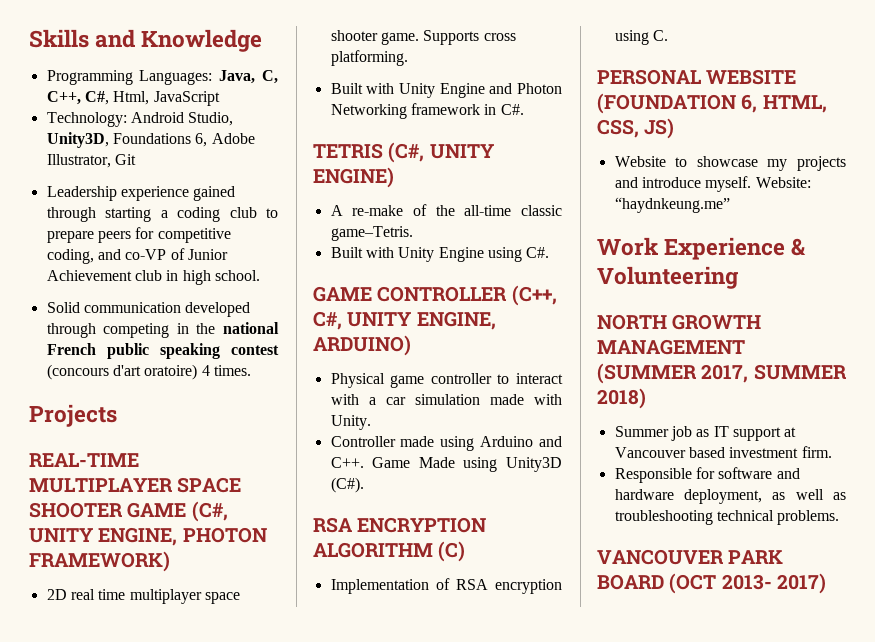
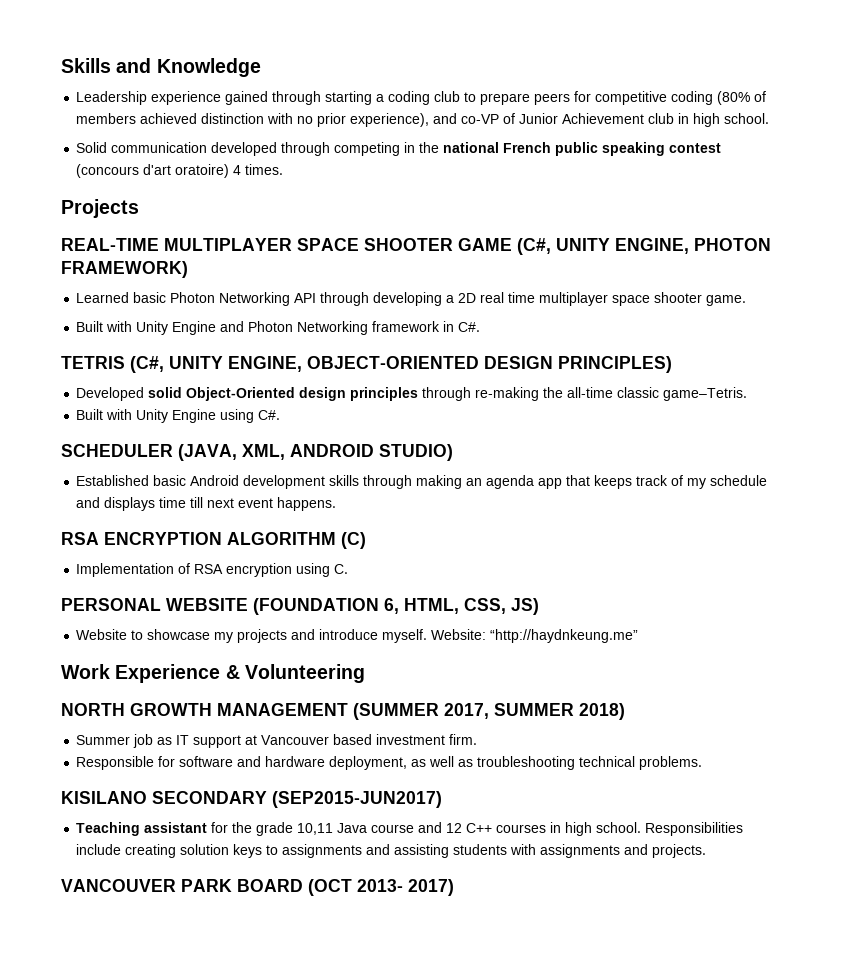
[46,70,278,85] [46,91,220,106] [46,112,234,127] [46,132,255,148] [46,154,136,168] // Programming Languages: Java, C, C++, C#, Html, JavaScript // Technology: Android Studio, Unity3D, Foundations 6, Adobe Illustrator, Git -> (261, 67) none
[46,249,94,264] coding, -> [671,91,767,105] [76,113,430,127] coding (80% of members achieved distinction with no prior experience),
(170, 561) none -> [76,292,455,306] Learned basic Photon Networking API through developing a
[423,30,516,45] [330,50,408,66] Supports cross platforming. -> (747, 300) none
[313,167,394,188] [330,204,427,216] ENGINE) // A re-make of -> [228,356,672,373] [76,387,540,401] ENGINE, OBJECT-ORIENTED DESIGN PRINCIPLES) // Developed solid Object-Oriented design principles through re-making
[313,285,557,306] [313,311,496,330] [313,335,411,356] [330,373,563,388] [330,394,562,405] [330,415,371,430] [330,436,562,451] [330,457,562,472] [330,477,364,493] GAME CONTROLLER (C++, C#, UNITY ENGINE, ARDUINO) // Physical game controller to interact with a car simulation made with Unity. // Controller made using Arduino and C++. Game Made using Unity3D (C#). -> [61,444,453,461] [76,475,768,489] [76,497,337,511] SCHEDULER (JAVA, XML, ANDROID STUDIO) // Established basic Android development skills through making an agenda app that keeps track of my schedule and displays time till next event happens.
[614,197,730,213] “haydnkeung.me” -> [490,629,639,643] “http://haydnkeung.me”
(840, 517) none -> [61,791,442,808] [76,822,744,836] [76,844,707,858] // KISILANO SECONDARY (SEP2015-JUN2017) // Teaching assistant for the grade 10,11 Java course and 12 C++ courses in high school. Responsibilities include creating solution keys to assignments and assisting students with assignments and projects.

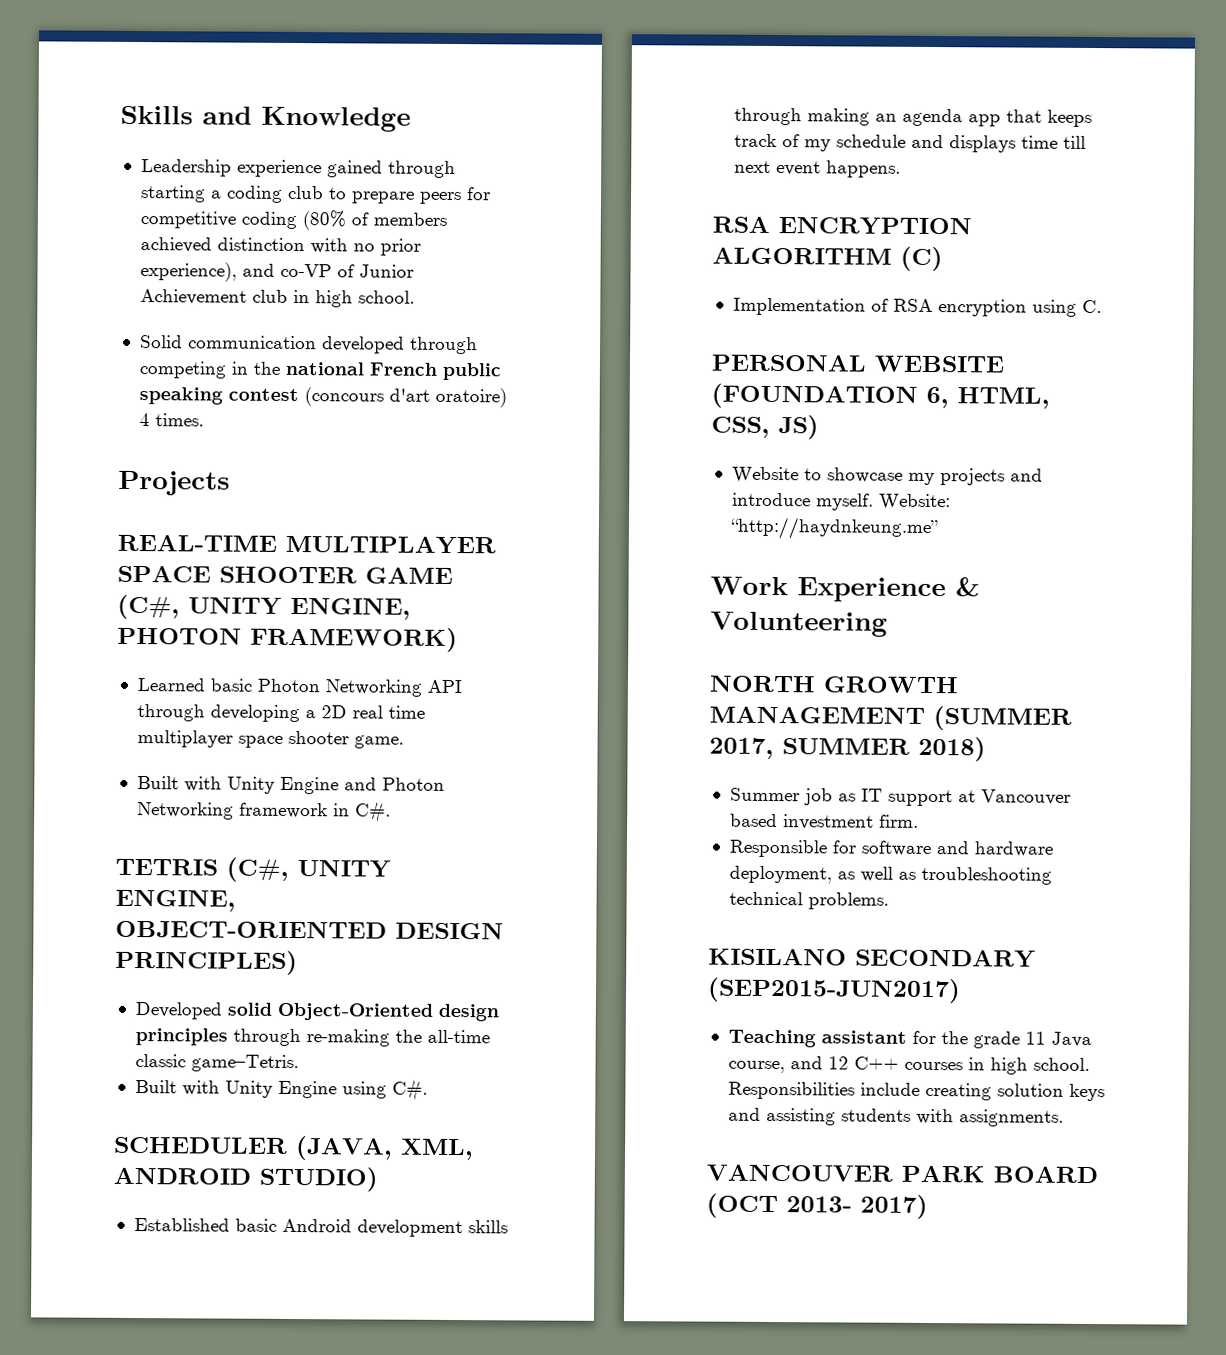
[297,823,415,835] 10,11 Java course -> [1024,1031,1092,1048] [727,1060,785,1074] 11 Java course,
[266,844,363,858] to assignments -> (1105, 1092) none
[540,844,707,858] assignments and projects. -> [958,1109,1064,1127] assignments.

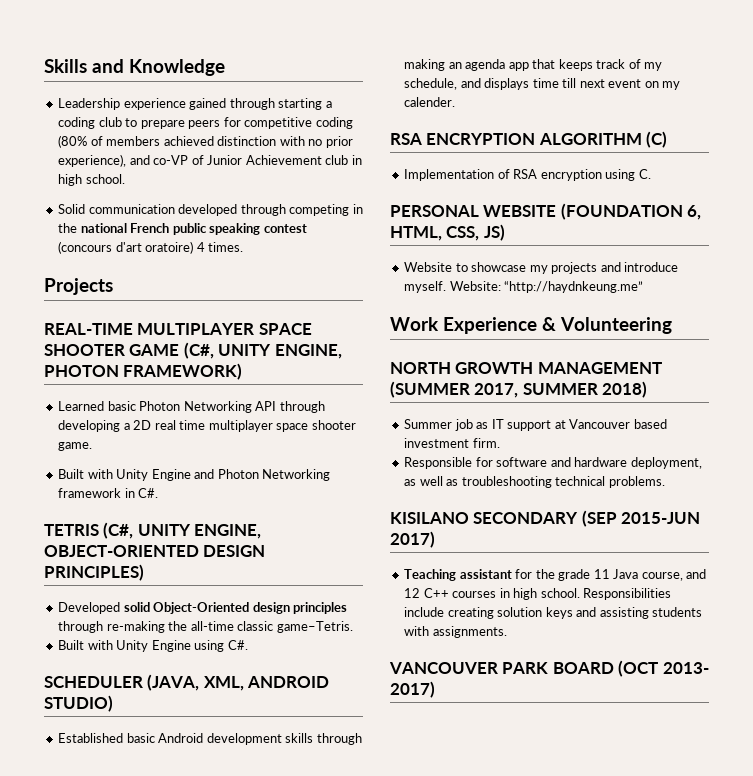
[835,134,906,148] schedule -> [404,78,458,90] schedule,
[825,160,901,178] happens. -> [644,81,681,90] [404,97,456,107] on my calender.
[707,977,961,1004] (SEP2015-JUN2017) -> [581,510,701,527] [390,531,435,548] (SEP 2015-JUN 2017)

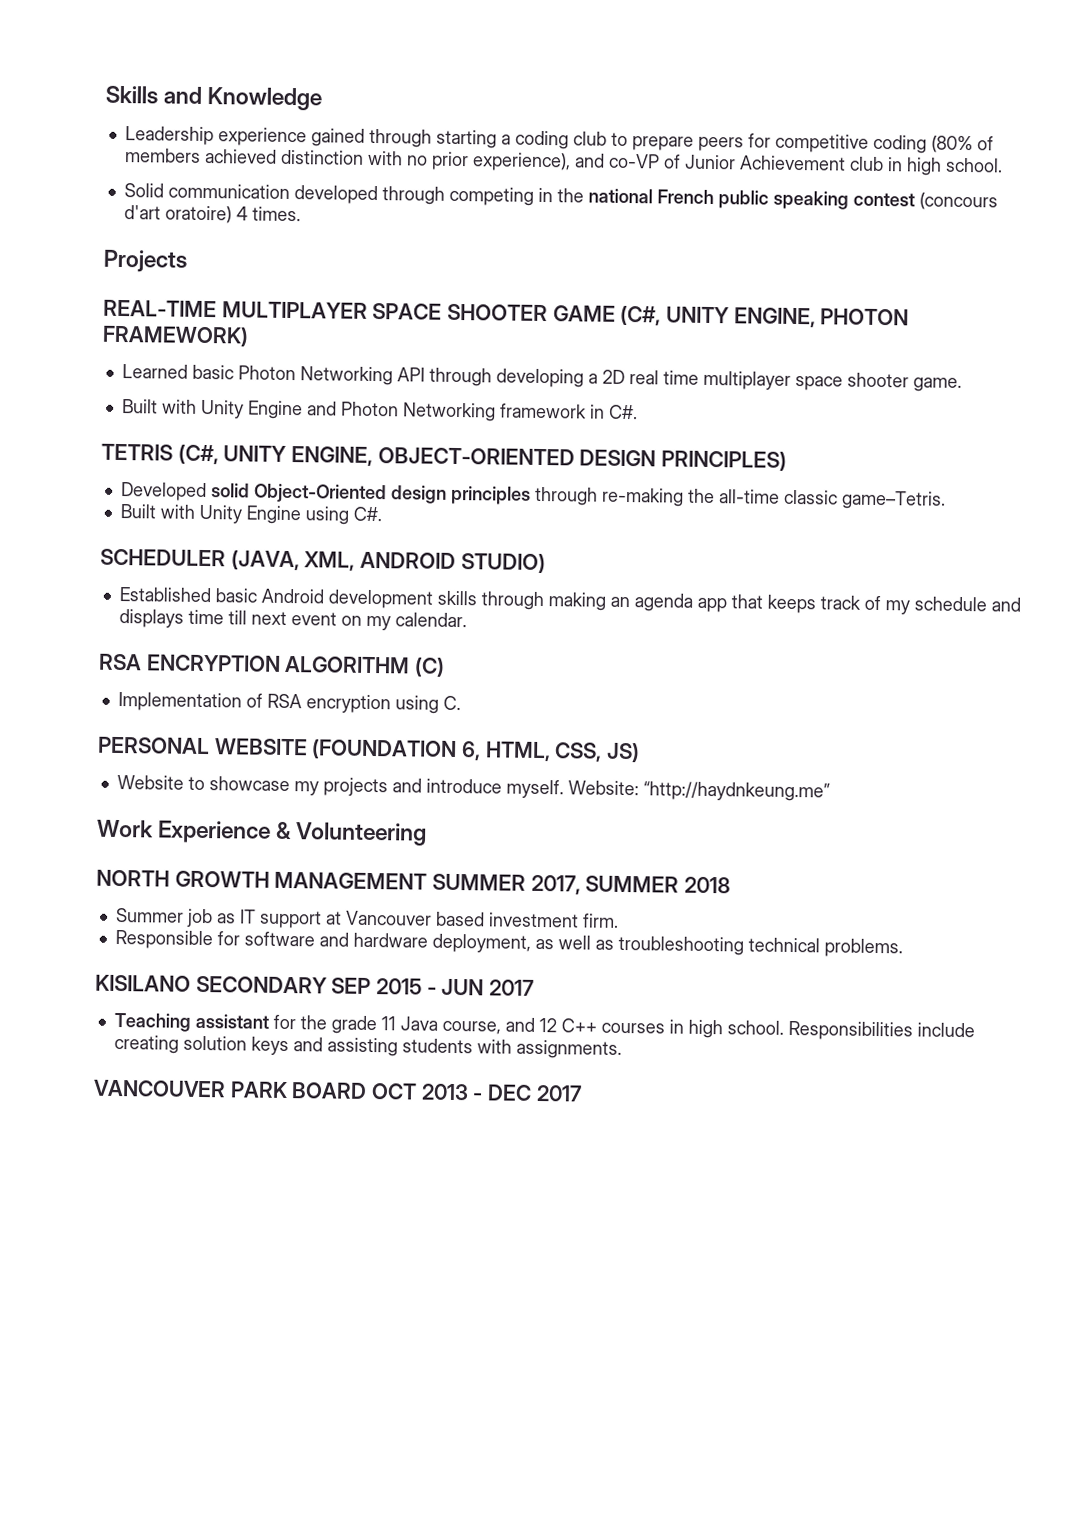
[404,78,458,90] schedule, -> [913,596,987,612] schedule
[404,97,456,107] calender. -> [394,612,467,628] calendar.
[390,381,470,398] (SUMMER -> [432,873,527,891] SUMMER
[602,381,648,398] 2018) -> [684,876,732,894] 2018
[581,510,701,527] [390,531,435,548] (SEP 2015-JUN 2017) -> [331,977,535,996] SEP 2015 - JUN 2017
[618,660,709,677] [390,681,435,698] (OCT 2013- 2017) -> [371,1083,582,1102] OCT 2013 - DEC 2017

